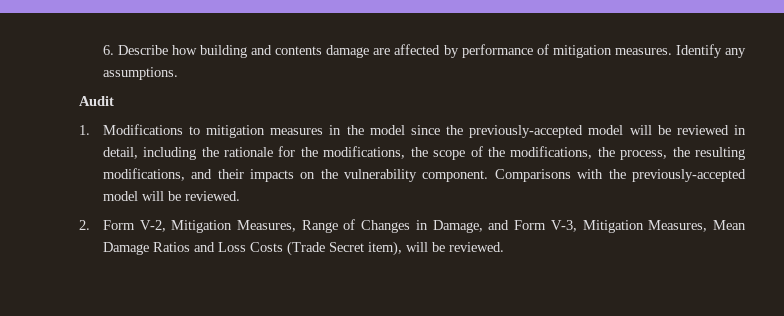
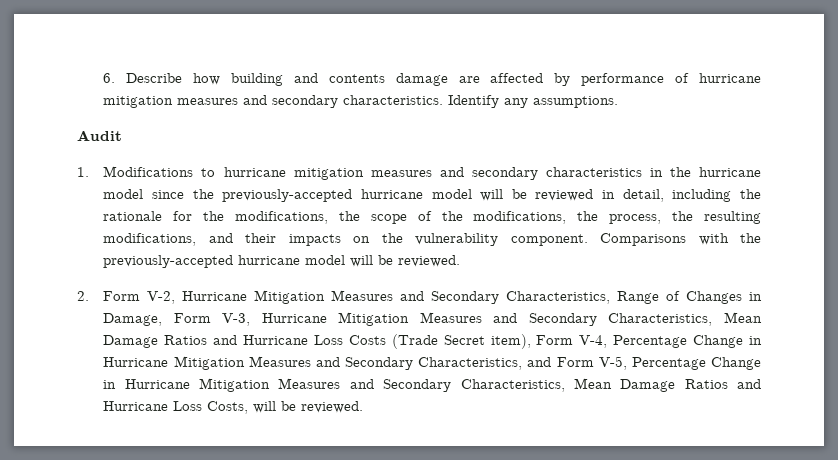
[552,45,672,58] mitigation measures. -> [699,73,761,83] [103,95,444,108] hurricane mitigation measures and secondary characteristics.
[206,125,324,138] mitigation measures -> [223,167,642,180] hurricane mitigation measures and secondary characteristics
(364, 130) none -> [699,167,762,177] hurricane
(584, 131) none -> [360,189,423,199] hurricane
(746, 175) none -> [238,255,301,265] hurricane
[171,220,296,233] Mitigation Measures, -> [182,290,611,304] Hurricane Mitigation Measures and Secondary Characteristics,
[488,220,510,230] and -> (163, 319) none
[582,220,747,233] [102,242,215,255] Mitigation Measures, Mean Damage Ratios and -> [261,312,762,326] [103,335,309,348] Hurricane Mitigation Measures and Secondary Characteristics, Mean Damage Ratios and Hurricane
(402, 248) none -> [536,335,762,348] [103,356,762,370] [103,378,761,392] [103,401,249,414] Form V-4, Percentage Change in Hurricane Mitigation Measures and Secondary Characteristics, and Form V-5, Percentage Change in Hurricane Mitigation Measures and Secondary Characteristics, Mean Damage Ratios and Hurricane Loss Costs,

